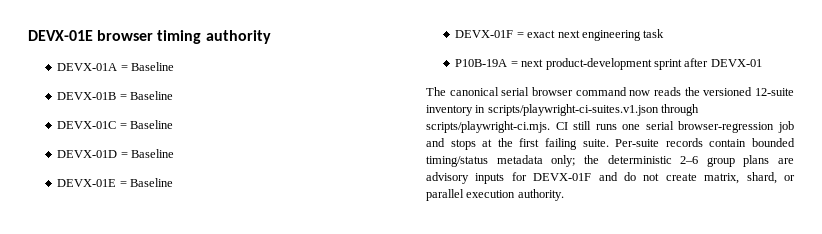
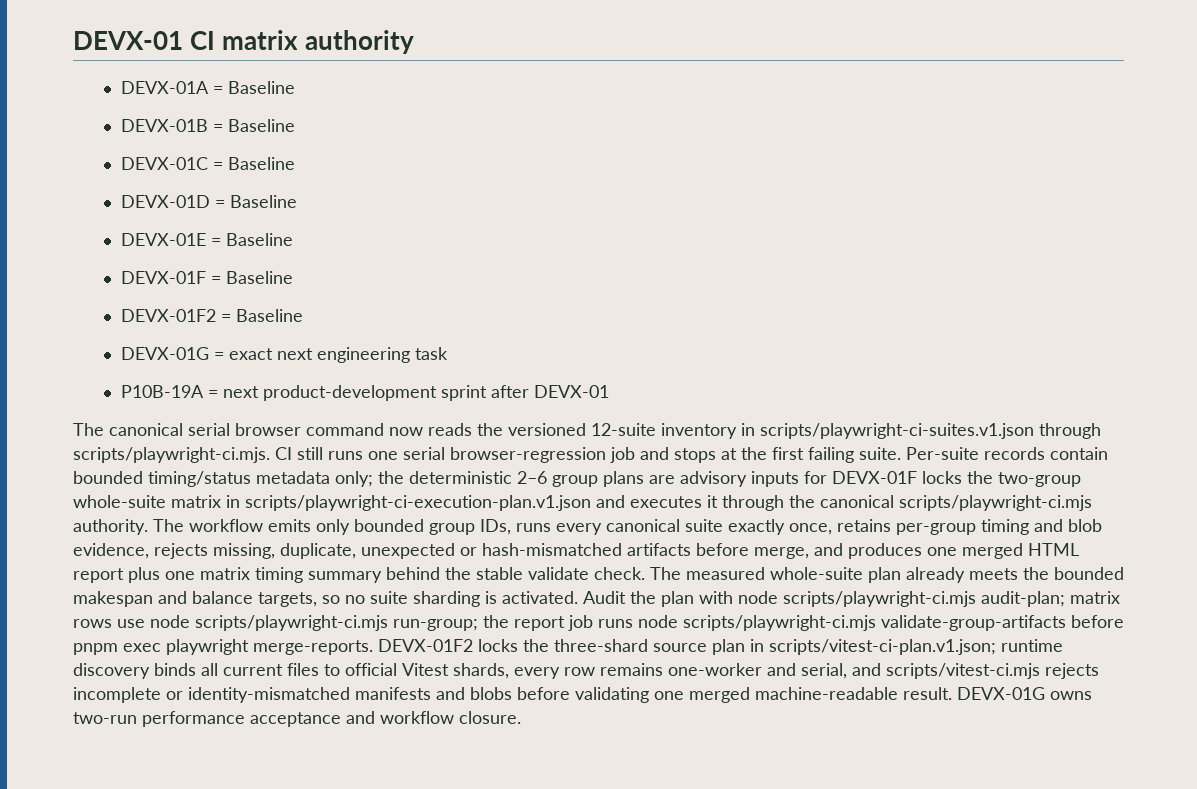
[28,30,202,44] DEVX-01E browser timing -> [73,30,298,50] DEVX-01 CI matrix
(524, 35) none -> [225,271,293,284] [120,309,303,322] [120,347,224,360] Baseline // DEVX-01F2 = Baseline // DEVX-01G =
[598,172,795,184] [426,189,564,201] and do not create matrix, shard, or parallel execution authority. -> [922,471,1081,487] [73,495,1092,511] [73,519,1102,535] [73,543,1079,559] [73,567,1124,583] [73,591,1120,607] [73,615,1124,631] [73,639,1063,655] [73,663,1099,679] [73,687,1092,703] [73,711,521,727] locks the two-group whole-suite matrix in scripts/playwright-ci-execution-plan.v1.json and executes it through the canonical scripts/playwright-ci.mjs authority. The workflow emits only bounded group IDs, runs every canonical suite exactly once, retains per-group timing and blob evidence, rejects missing, duplicate, unexpected or hash-mismatched artifacts before merge, and produces one merged HTML report plus one matrix timing summary behind the stable validate check. The measured whole-suite plan already meets the bounded makespan and balance targets, so no suite sharding is activated. Audit the plan with node scripts/playwright-ci.mjs audit-plan; matrix rows use node scripts/playwright-ci.mjs run-group; the report job runs node scripts/playwright-ci.mjs validate-group-artifacts before pnpm exec playwright merge-reports. DEVX-01F2 locks the three-shard source plan in scripts/vitest-ci-plan.v1.json; runtime discovery binds all current files to official Vitest shards, every row remains one-worker and serial, and scripts/vitest-ci.mjs rejects incomplete or identity-mismatched manifests and blobs before validating one merged machine-readable result. DEVX-01G owns two-run performance acceptance and workflow closure.

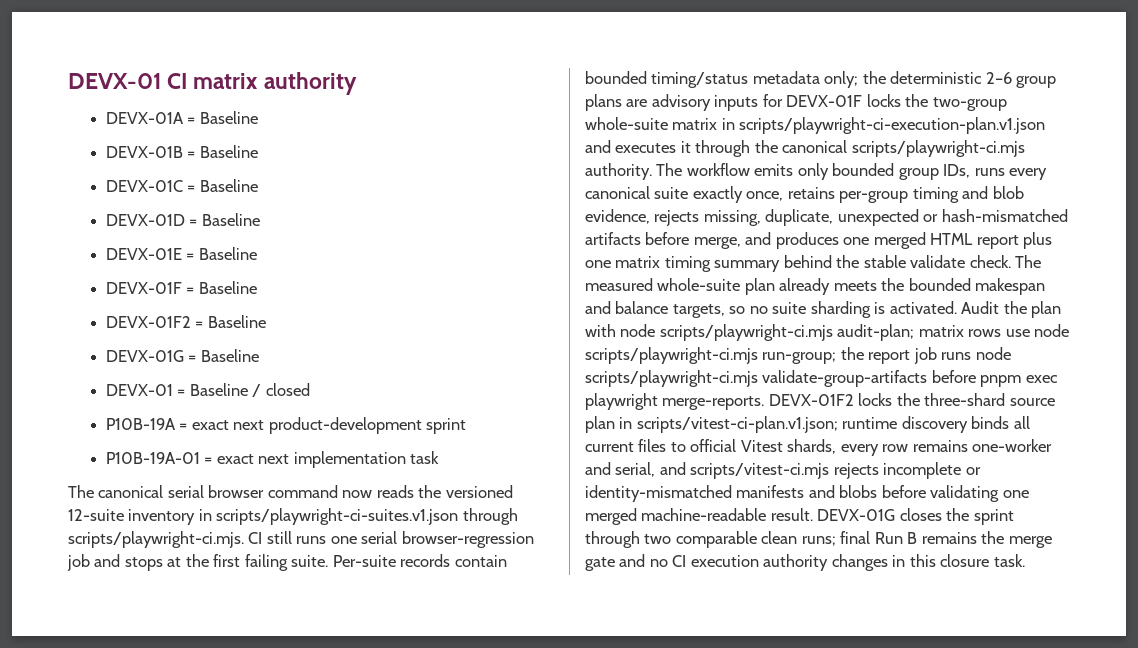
[228,347,448,363] exact next engineering task -> [200,349,259,362] [105,383,310,397] Baseline // DEVX-01 = Baseline / closed
(218, 394) none -> [191,420,229,430] exact
[490,385,609,398] after DEVX-01 -> [105,451,440,468] // P10B-19A-01 = exact next implementation task
[1050,691,1092,700] [73,711,521,727] owns two-run performance acceptance and workflow closure. -> [899,508,1014,525] [585,531,1052,548] [585,554,1025,571] closes the sprint through two comparable clean runs; final Run B remains the merge gate and no CI execution authority changes in this closure task.

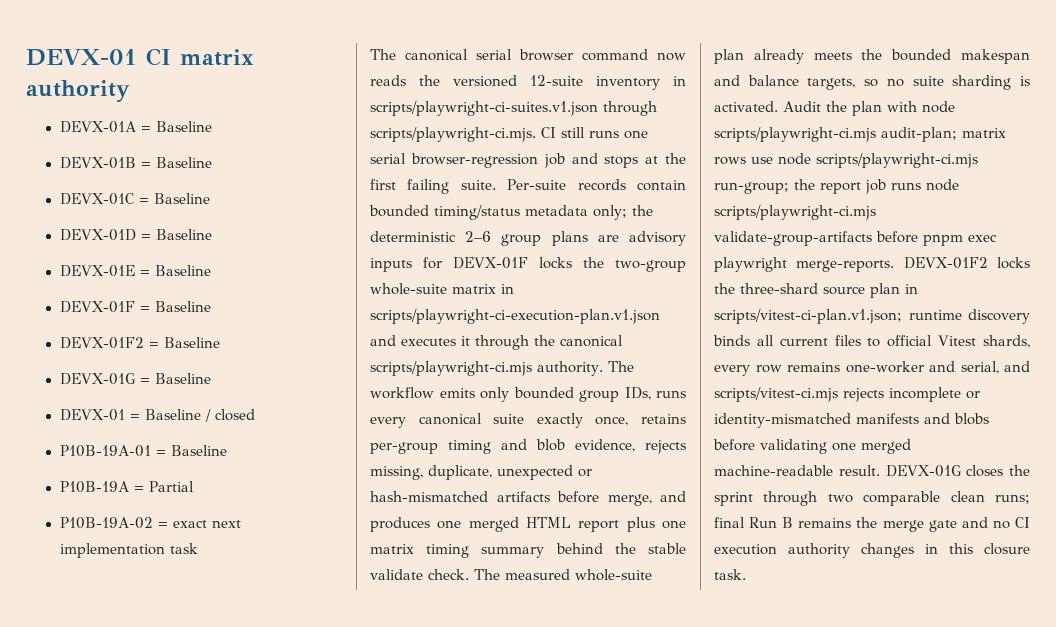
(310, 389) none -> [59,445,227,457] // P10B-19A-01 = Baseline
[191,417,467,434] [105,452,200,464] exact next product-development sprint // P10B-19A-01 -> [148,481,194,492] [59,517,153,529] Partial // P10B-19A-02

